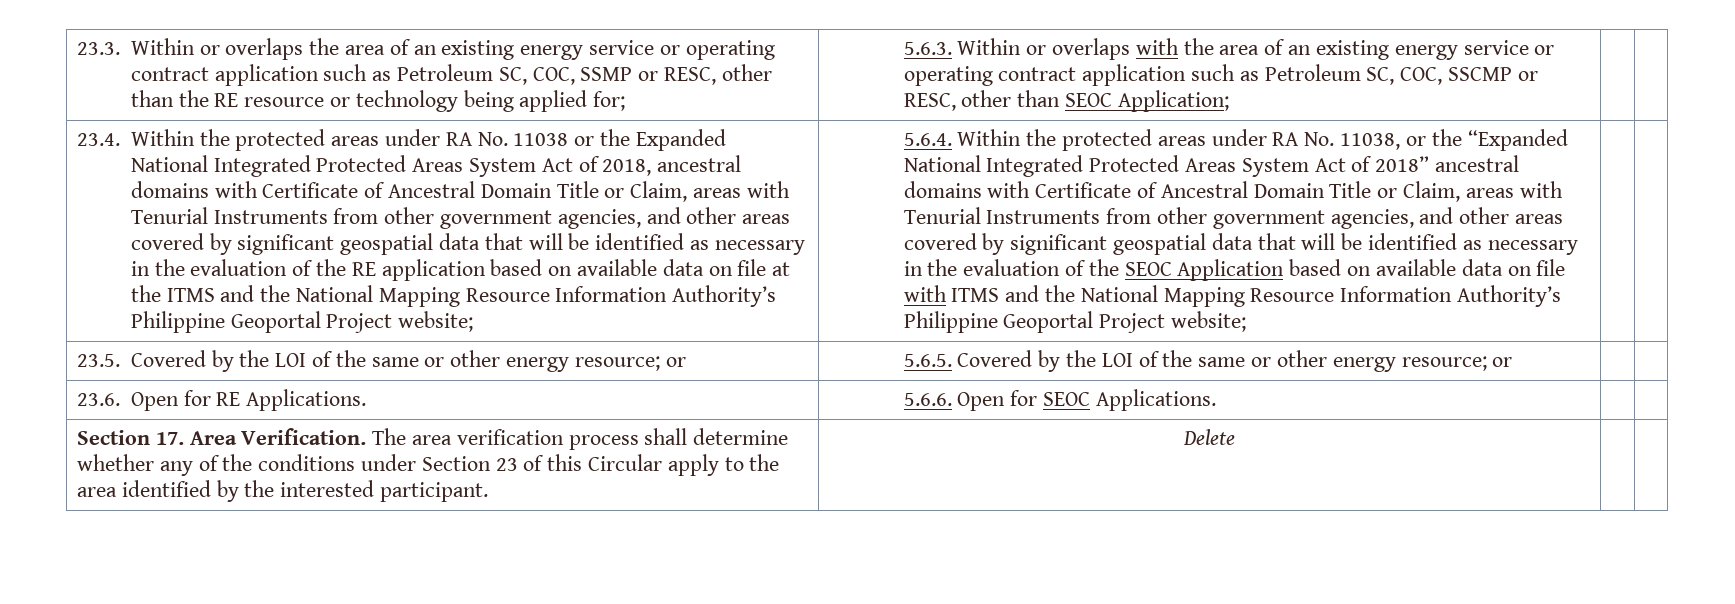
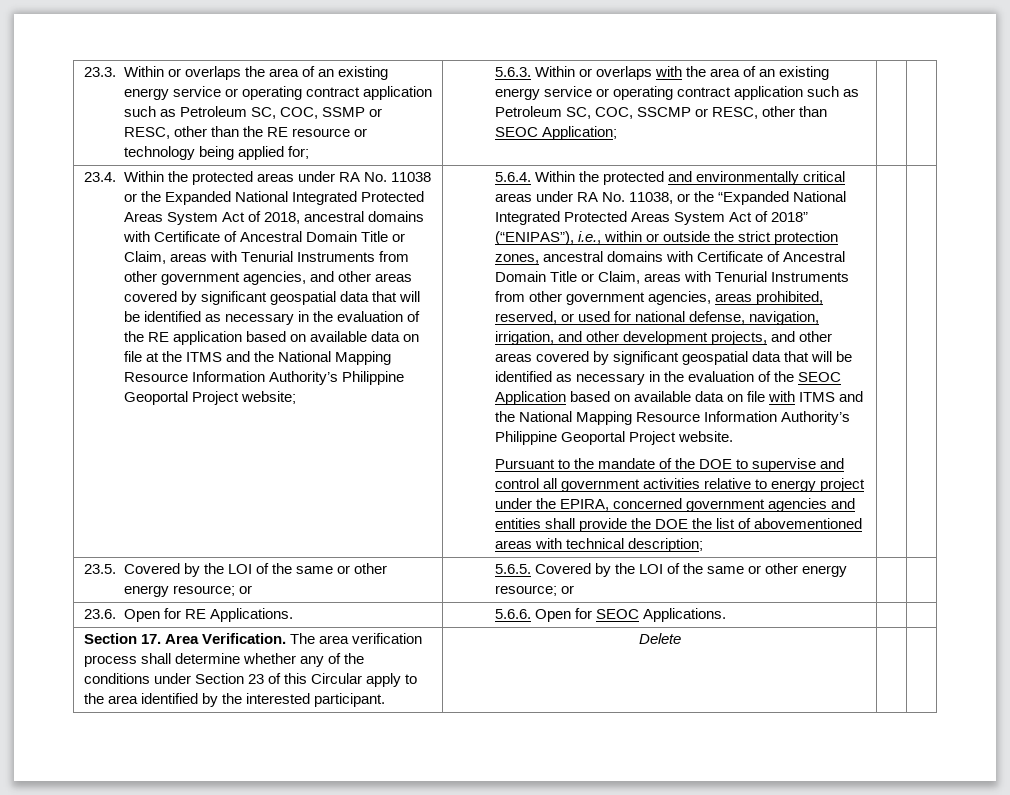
(1153, 140) none -> [668,171,846,185] and environmentally critical
(1430, 164) none -> [494,231,839,245] [494,254,539,264] (“ENIPAS”), i.e., within or outside the strict protection zones,
(1414, 219) none -> [715,291,824,305] [494,311,820,325] [494,331,768,345] areas prohibited, reserved, or used for national defense, navigation, irrigation, and other development projects,
[1171,311,1247,332] website; -> [678,431,734,442] [494,458,845,472] [494,478,866,492] [494,498,856,512] [494,518,863,532] [494,538,704,552] website. // Pursuant to the mandate of the DOE to supervise and control all government activities relative to energy project under the EPIRA, concerned government agencies and entities shall provide the DOE the list of abovementioned areas with technical description;

